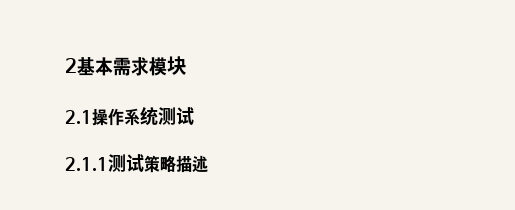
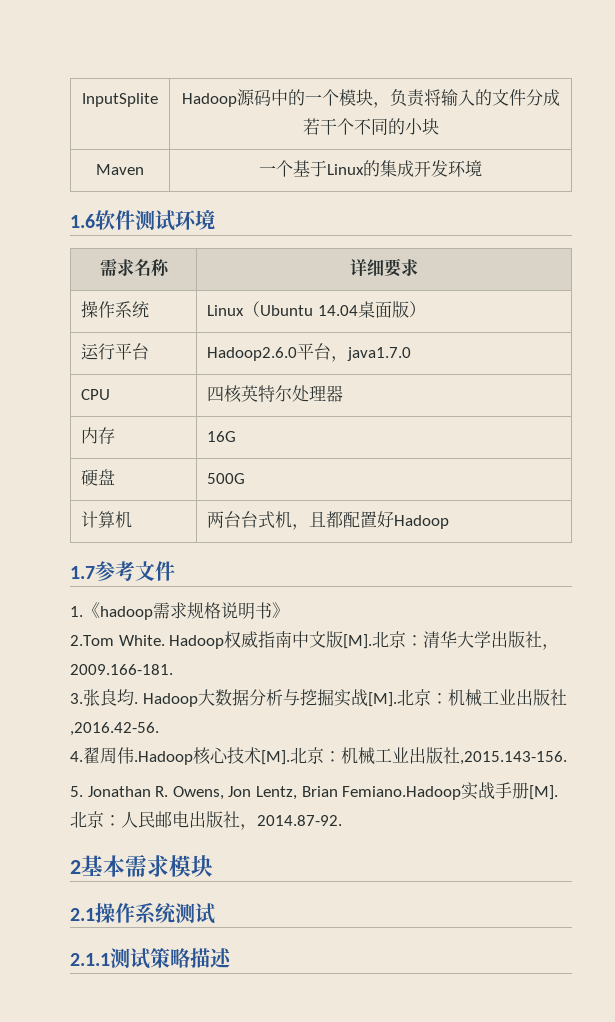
(65, 65) none -> [82,93,158,107] [181,89,560,108] [302,118,439,135] [96,164,144,175] [259,160,482,177] [70,210,215,231] [99,258,170,276] [350,258,418,277] [81,301,150,318] [207,301,426,318] [81,343,150,360] [207,343,412,362] [81,389,111,400] [207,385,344,403] [81,427,116,444] [207,431,237,442] [81,469,116,486] [207,473,246,484] [81,511,133,528] [207,511,450,530] [70,561,175,581] [70,602,289,620] [70,631,560,650] [70,664,173,675] [70,689,567,707] [70,722,159,736] [70,747,567,765] [70,782,559,800] [70,811,342,830] InputSplite | Hadoop源码中的一个模块，负责将输入的文件分成若干个不同的小块 // Maven | 一个基于Linux的集成开发环境 // 1.6软件测试环境 // 需求名称 | 详细要求 // 操作系统 | Linux（Ubuntu 14.04桌面版） // 运行平台 | Hadoop2.6.0平台，java1.7.0 // CPU | 四核英特尔处理器 // 内存 | 16G // 硬盘 | 500G // 计算机 | 两台台式机，且都配置好Hadoop // 1.7参考文件 // 1.《hadoop需求规格说明书》 // 2.Tom White. Hadoop权威指南中文版[M].北京：清华大学出版社，2009.166-181. // 3.张良均. Hadoop大数据分析与挖掘实战[M].北京：机械工业出版社,2016.42-56. // 4.翟周伟.Hadoop核心技术[M].北京：机械工业出版社,2015.143-156. // 5. Jonathan R. Owens, Jon Lentz, Brian Femiano.Hadoop实战手册[M].北京：人民邮电出版社，2014.87-92. //

